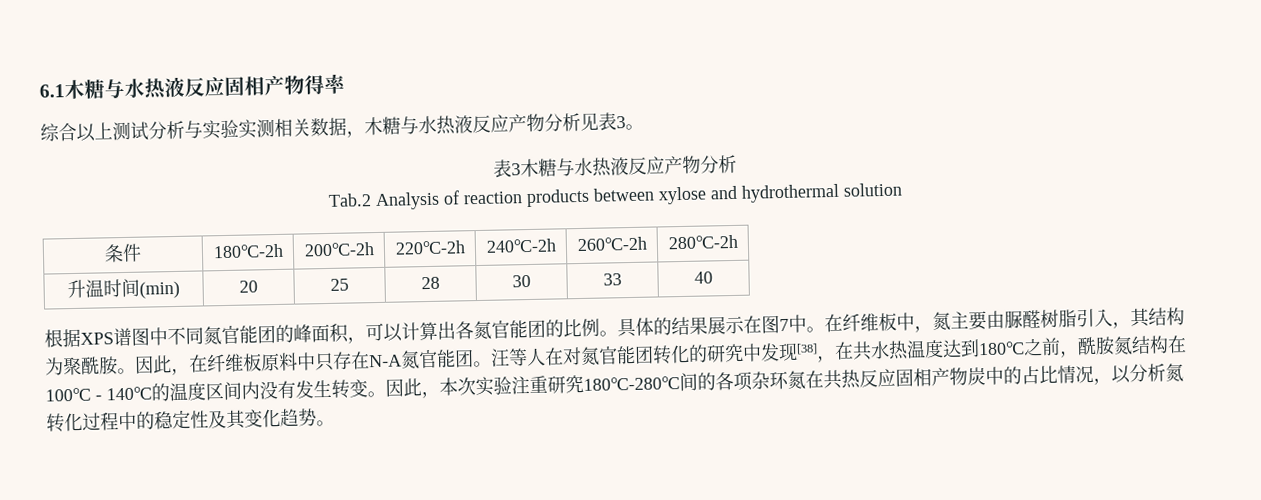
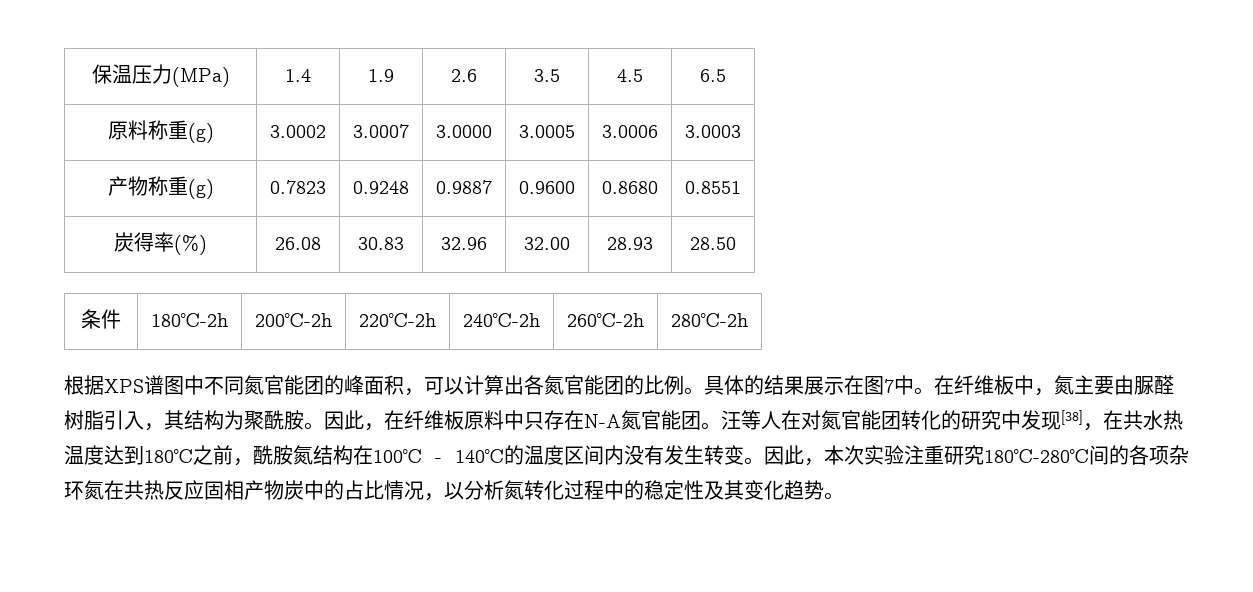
[39,73,345,100] [40,112,644,142] [492,154,737,178] [327,182,902,211] 6.1木糖与水热液反应固相产物得率 // 综合以上测试分析与实验实测相关数据，木糖与水热液反应产物分析见表3。 // 表3木糖与水热液反应产物分析 // Tab.2 Analysis of reaction products between xylose and hydrothermal solution -> [91,64,230,87] [285,69,311,82] [368,69,394,82] [451,69,477,82] [534,69,560,82] [617,69,643,82] [700,69,726,82] [107,120,214,143] [270,125,326,138] [353,124,409,138] [436,125,492,138] [519,125,575,138] [602,125,658,138] [685,125,741,138] [107,176,214,199] [270,180,326,194] [353,181,409,194] [436,180,492,194] [519,181,575,194] [602,181,658,194] [685,181,741,194] [114,232,207,255] [275,237,321,250] [358,237,404,250] [441,237,487,250] [524,237,570,250] [607,237,653,250] [690,237,736,250] 保温压力(MPa) | 1.4 | 1.9 | 2.6 | 3.5 | 4.5 | 6.5 // 原料称重(g) | 3.0002 | 3.0007 | 3.0000 | 3.0005 | 3.0006 | 3.0003 // 产物称重(g) | 0.7823 | 0.9248 | 0.9887 | 0.9600 | 0.8680 | 0.8551 // 炭得率(%) | 26.08 | 30.83 | 32.96 | 32.00 | 28.93 | 28.50
[67,278,180,299] [239,280,258,293] [330,278,349,291] [421,276,440,290] [512,274,531,288] [603,273,622,286] [694,271,713,284] // 升温时间(min) | 20 | 25 | 28 | 30 | 33 | 40 -> (748, 320) none

